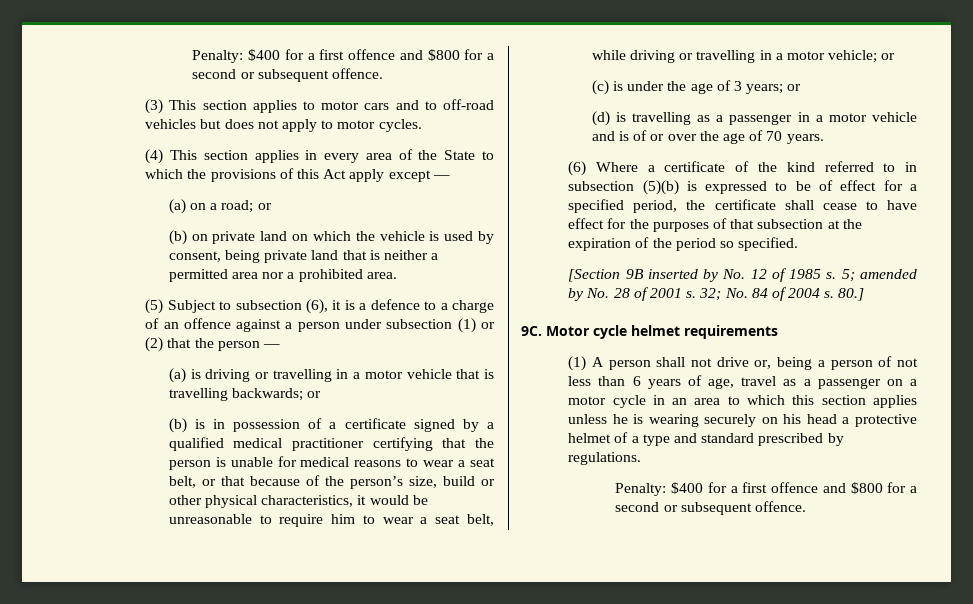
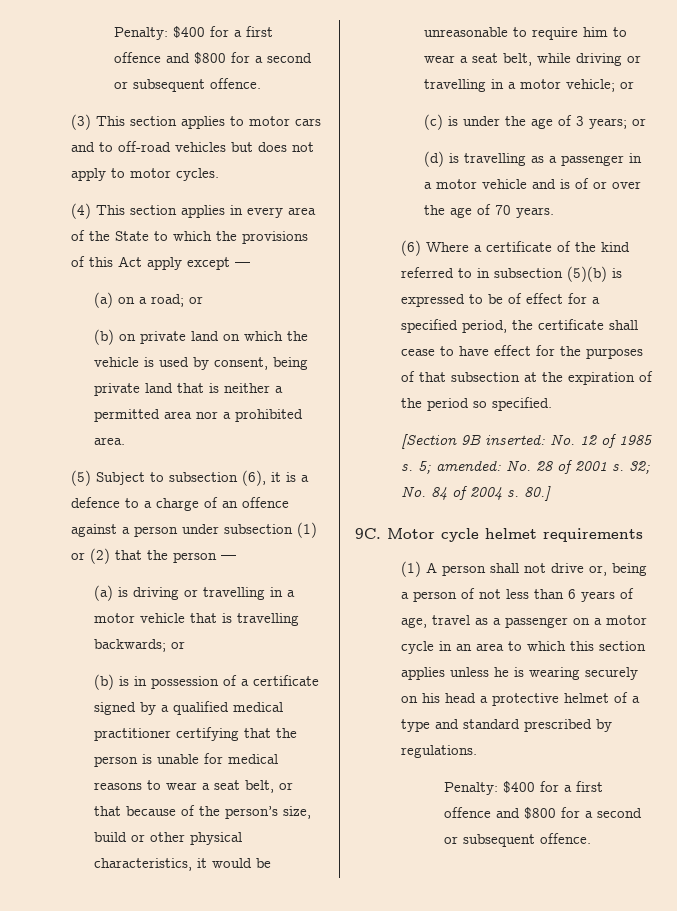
[647,269,719,282] inserted by -> [484,434,545,445] inserted:
[860,269,917,279] [568,288,584,301] amended by -> [435,460,501,471] amended:

